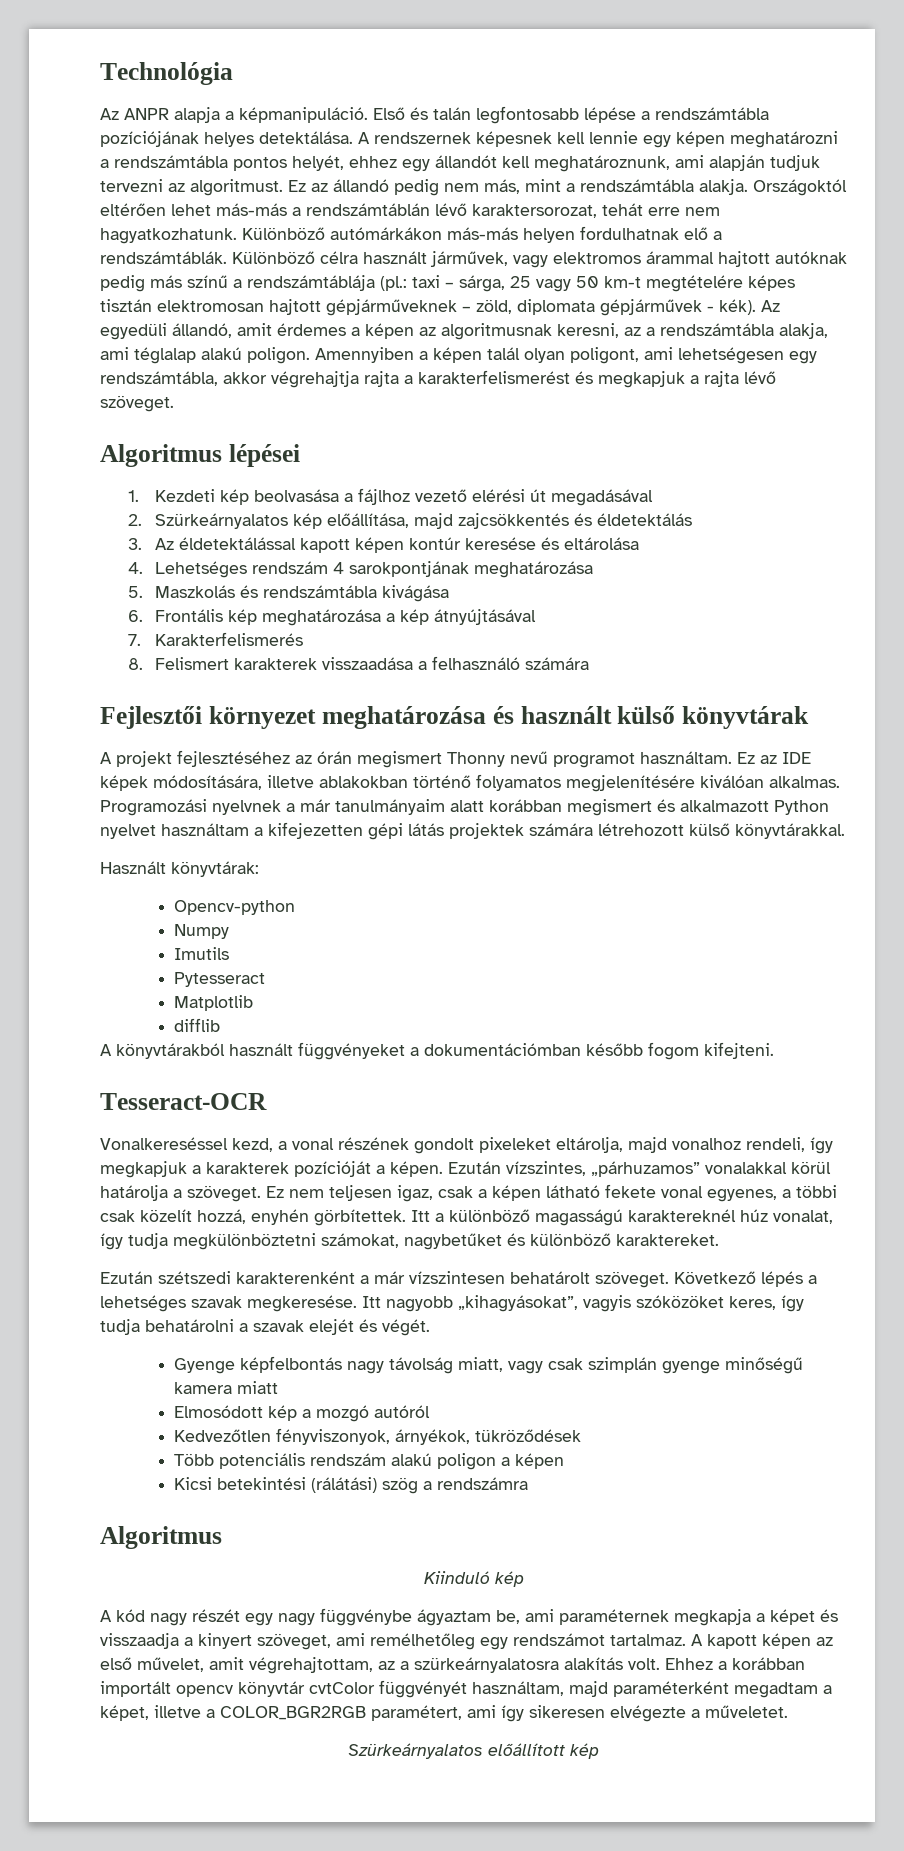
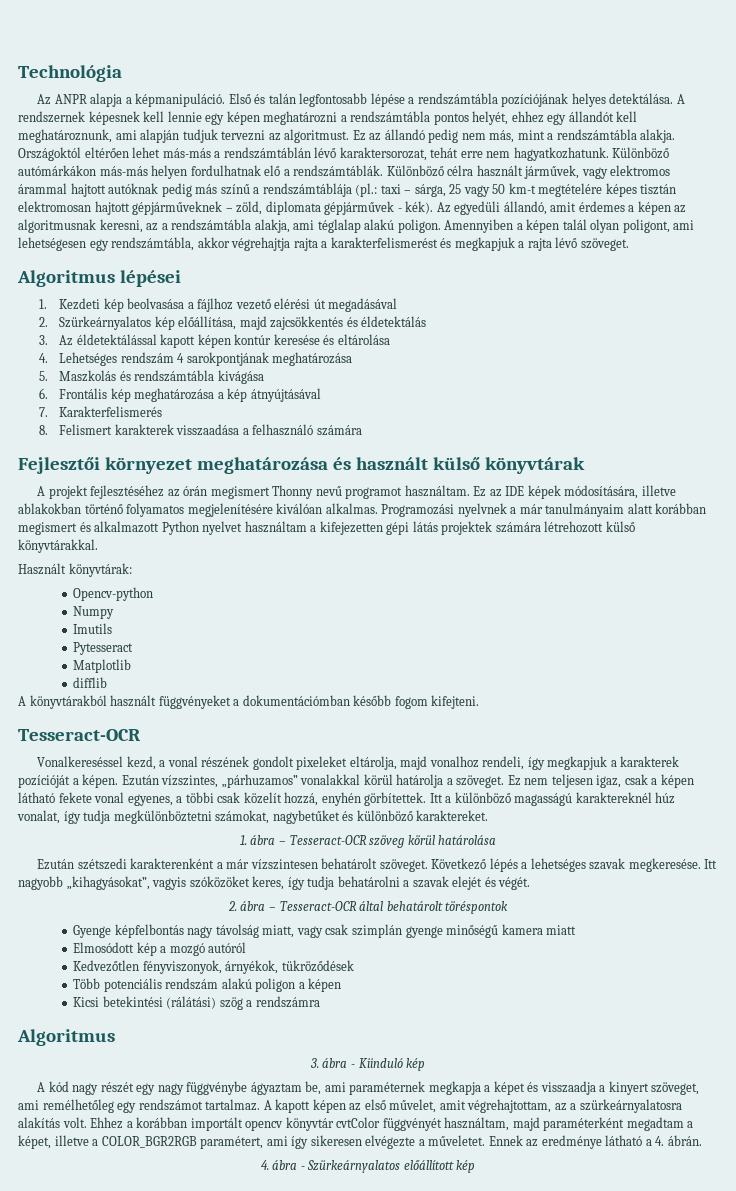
(719, 1240) none -> [239,835,497,848] // 1. ábra – Tesseract-OCR szöveg körül határolása
(430, 1327) none -> [227,901,509,914] // 2. ábra – Tesseract-OCR által behatárolt töréspontok
(222, 1537) none -> [309,1058,355,1068] 3. ábra -
(788, 1711) // -> [488,1135,702,1149] [260,1160,305,1170] Ennek az eredménye látható a 4. ábrán. // 4. ábra -

